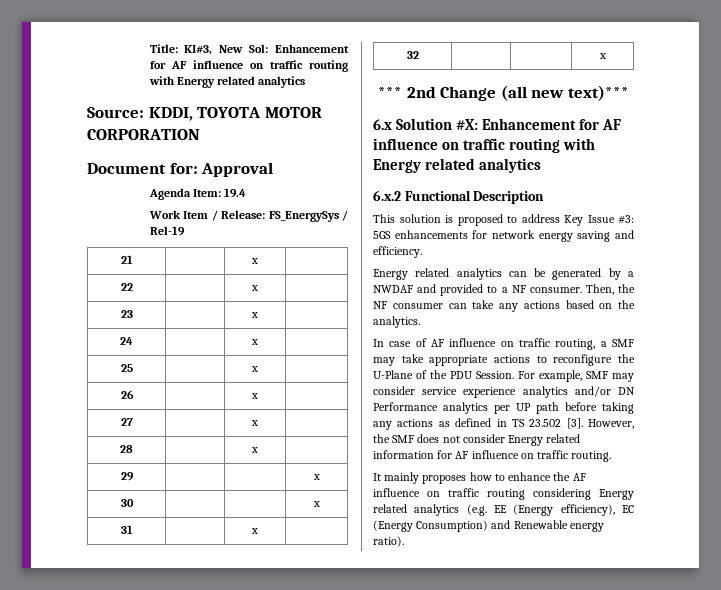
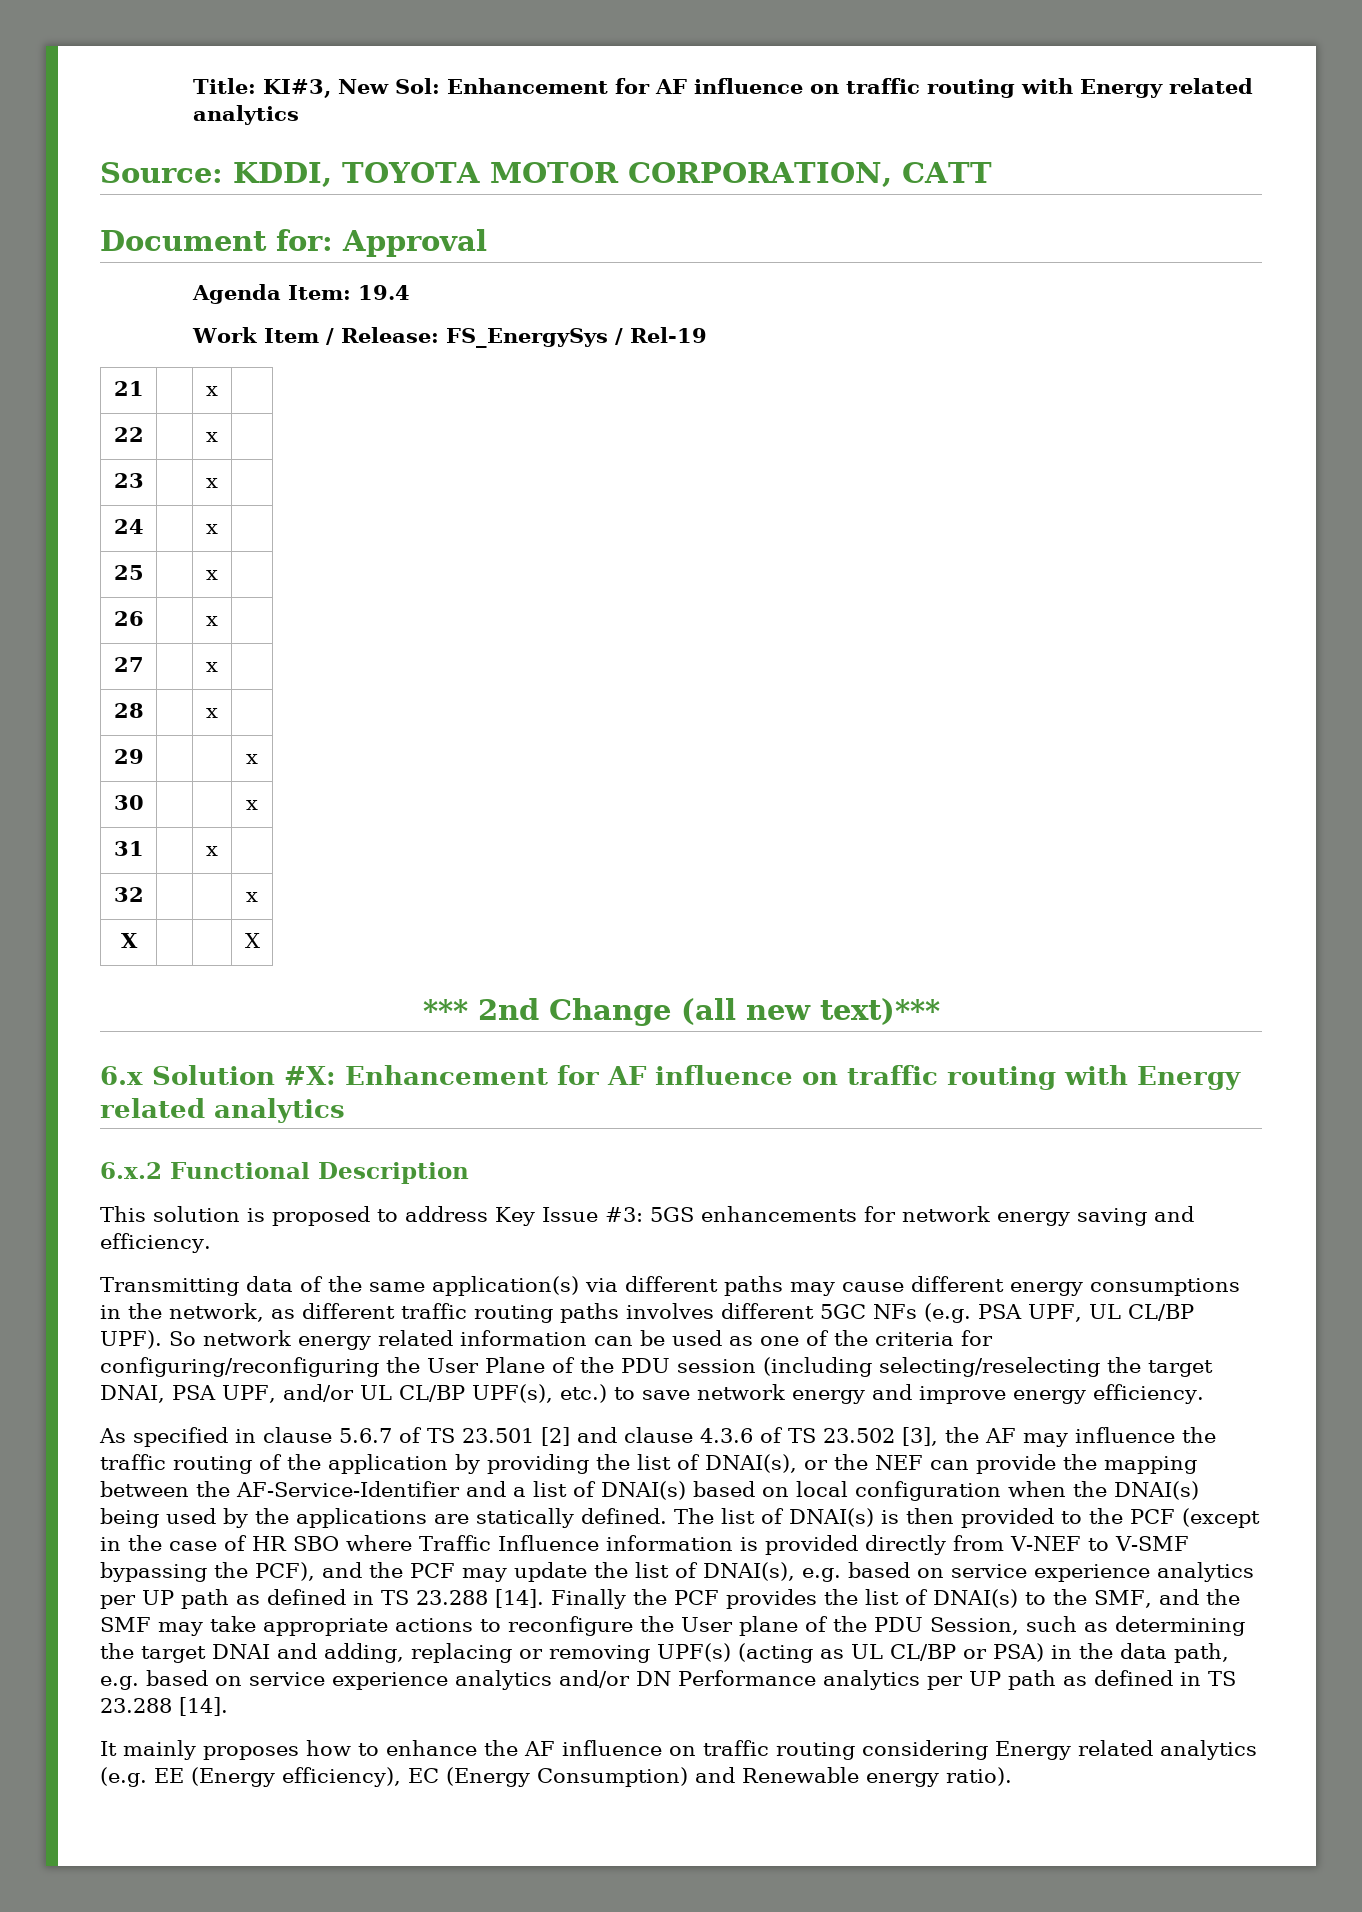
[87,129,200,140] CORPORATION -> [627,162,992,187] CORPORATION, CATT
(606, 56) none -> [120,933,138,948] [244,933,260,948] // X | | | X
[373,268,634,280] [373,284,635,296] [373,300,635,312] [373,316,420,328] [373,338,607,350] Energy related analytics can be generated by a NWDAF and provided to a NF consumer. Then, the NF consumer can take any actions based on the analytics. // In case of AF influence on traffic routing, a -> [100,1276,1240,1296] [100,1303,1194,1323] [100,1330,993,1350] [100,1357,1213,1377] [100,1384,1204,1404] [99,1427,1216,1447] [100,1454,1197,1474] [100,1481,1199,1501] [100,1508,1260,1528] [100,1535,1189,1555] [100,1562,1254,1582] [100,1589,1240,1609] Transmitting data of the same application(s) via different paths may cause different energy consumptions in the network, as different traffic routing paths involves different 5GC NFs (e.g. PSA UPF, UL CL/BP UPF). So network energy related information can be used as one of the criteria for configuring/reconfiguring the User Plane of the PDU session (including selecting/reselecting the target DNAI, PSA UPF, and/or UL CL/BP UPF(s), etc.) to save network energy and improve energy efficiency. // As specified in clause 5.6.7 of TS 23.501 [2] and clause 4.3.6 of TS 23.502 [3], the AF may influence the traffic routing of the application by providing the list of DNAI(s), or the NEF can provide the mapping between the AF-Service-Identifier and a list of DNAI(s) based on local configuration when the DNAI(s) being used by the applications are statically defined. The list of DNAI(s) is then provided to the PCF (except in the case of HR SBO where Traffic Influence information is provided directly from V-NEF to V-SMF bypassing the PCF), and the PCF may update the list of DNAI(s), e.g. based on service experience analytics per UP path as defined in TS 23.288 [14]. Finally the PCF provides the list of DNAI(s) to the SMF, and the
[373,370,634,382] [373,386,415,395] U-Plane of the PDU Session. For example, SMF may consider -> [681,1616,1245,1636] [100,1643,1229,1663] [100,1670,242,1690] User plane of the PDU Session, such as determining the target DNAI and adding, replacing or removing UPF(s) (acting as UL CL/BP or PSA) in the data path, e.g. based on
[565,402,634,414] [373,418,634,430] [373,434,581,446] [373,450,612,462] before taking any actions as defined in TS 23.502 [3]. However, the SMF does not consider Energy related information for AF influence on traffic routing. -> [1062,1670,1236,1686] [100,1697,228,1716] as defined in TS 23.288 [14].

